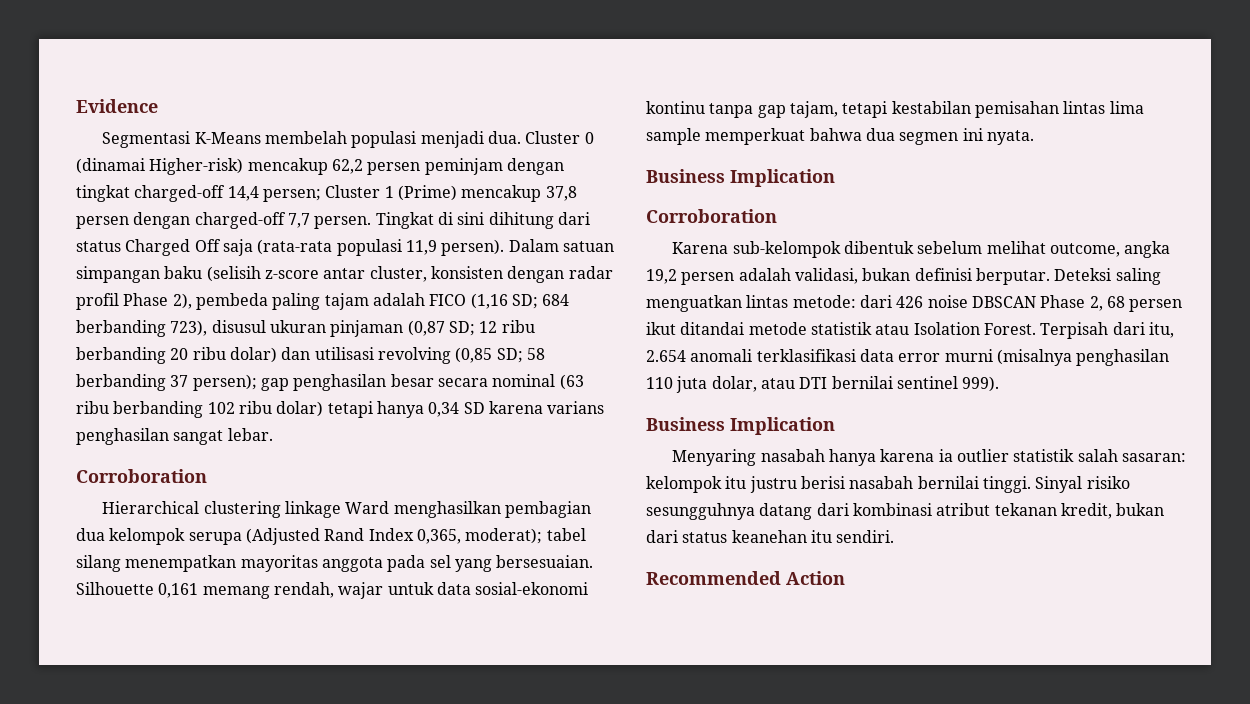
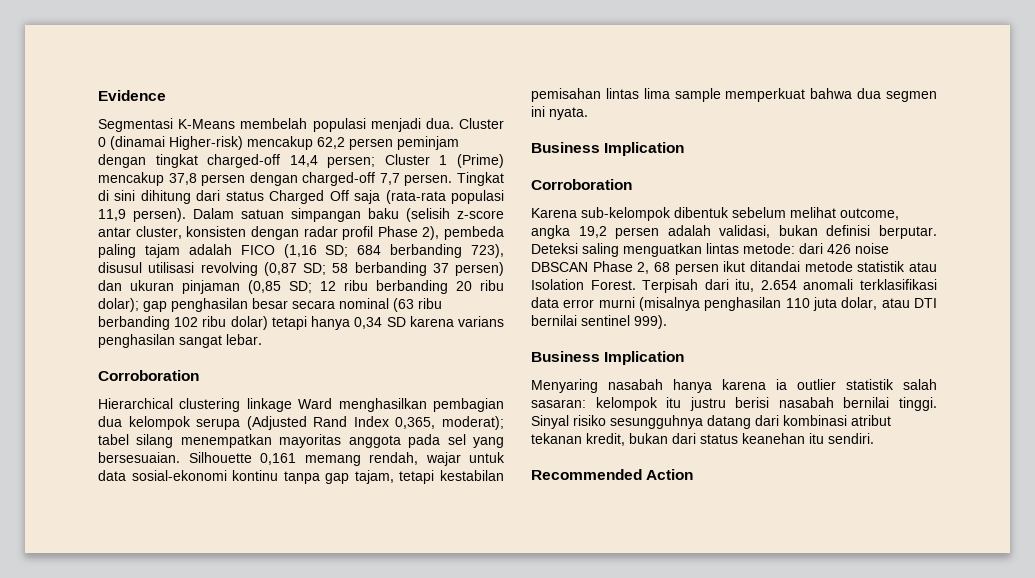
(266, 326) none -> [148,262,504,276] [98,280,122,291] utilisasi revolving (0,87 SD; 58 berbanding 37 persen) dan
[407,320,445,336] (0,87 -> [248,280,281,294] (0,85
[229,347,545,364] [76,374,257,391] dolar) dan utilisasi revolving (0,85 SD; 58 berbanding 37 persen); -> [98,298,139,312] dolar);

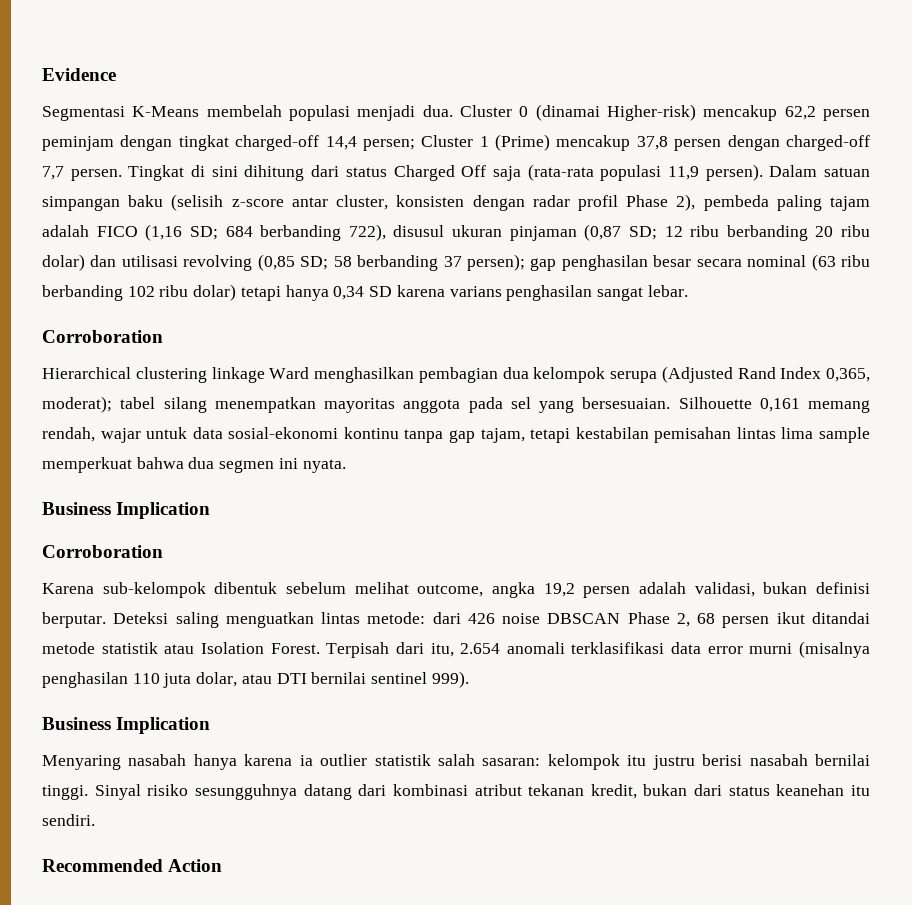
[471,244,504,258] [98,262,504,276] [98,280,122,291] 723), disusul utilisasi revolving (0,87 SD; 58 berbanding 37 persen) dan -> [348,224,445,241] 722), disusul
[248,280,281,294] (0,85 -> [584,224,622,241] (0,87
[98,298,139,312] dolar); -> [42,254,525,271] dolar) dan utilisasi revolving (0,85 SD; 58 berbanding 37 persen);

